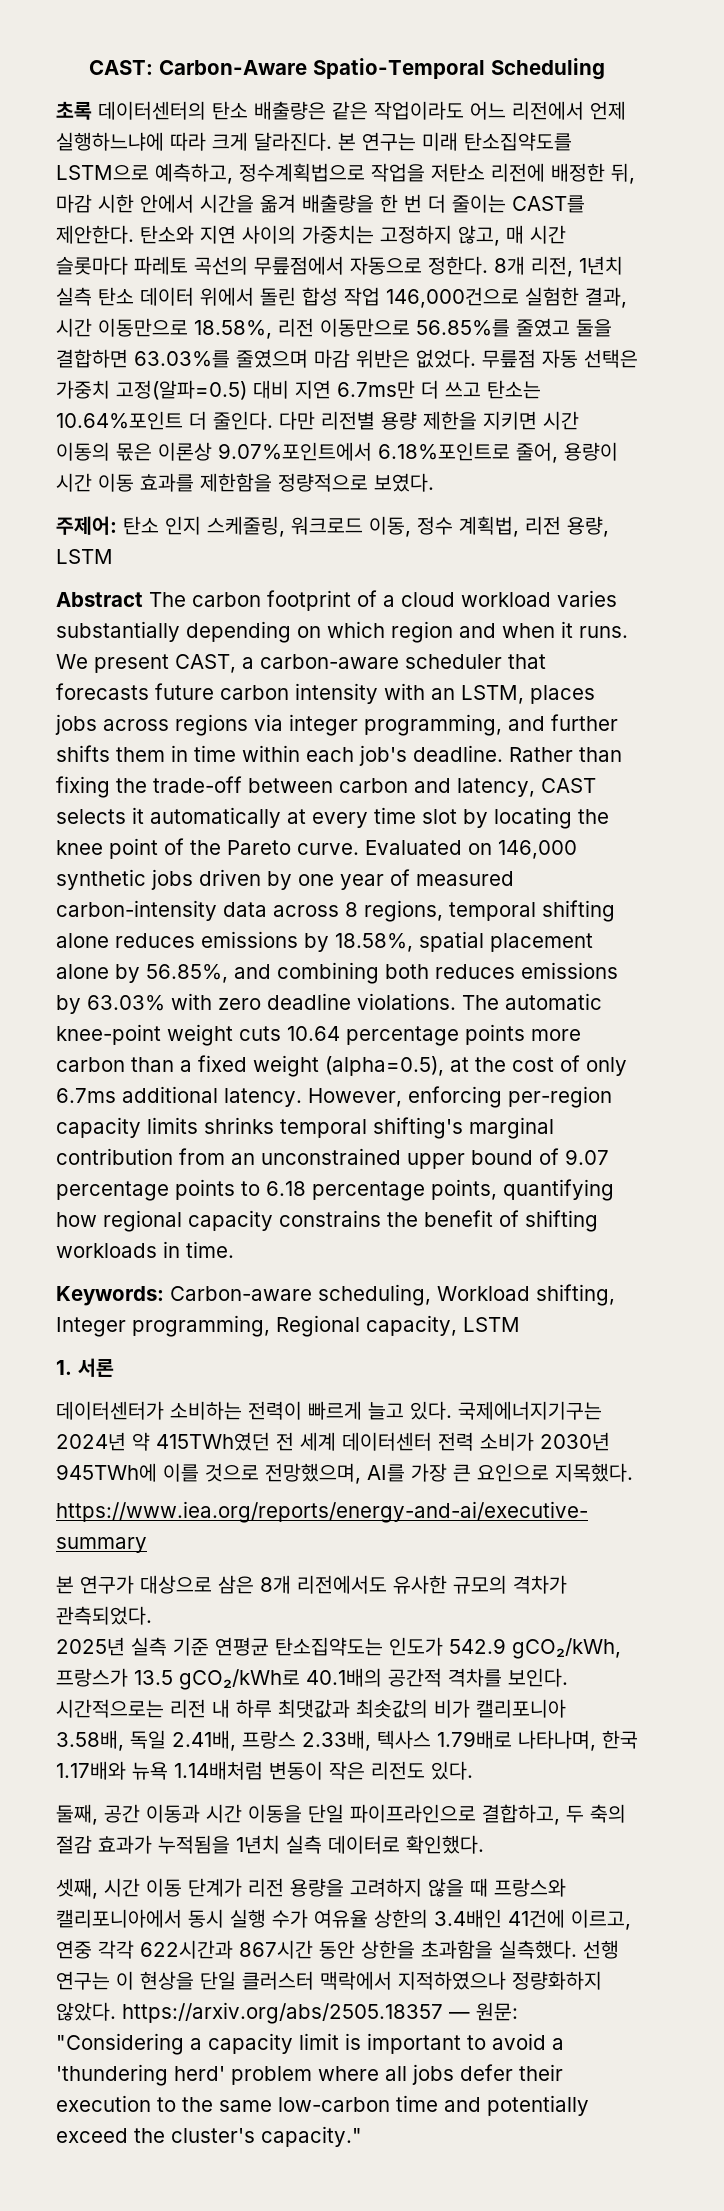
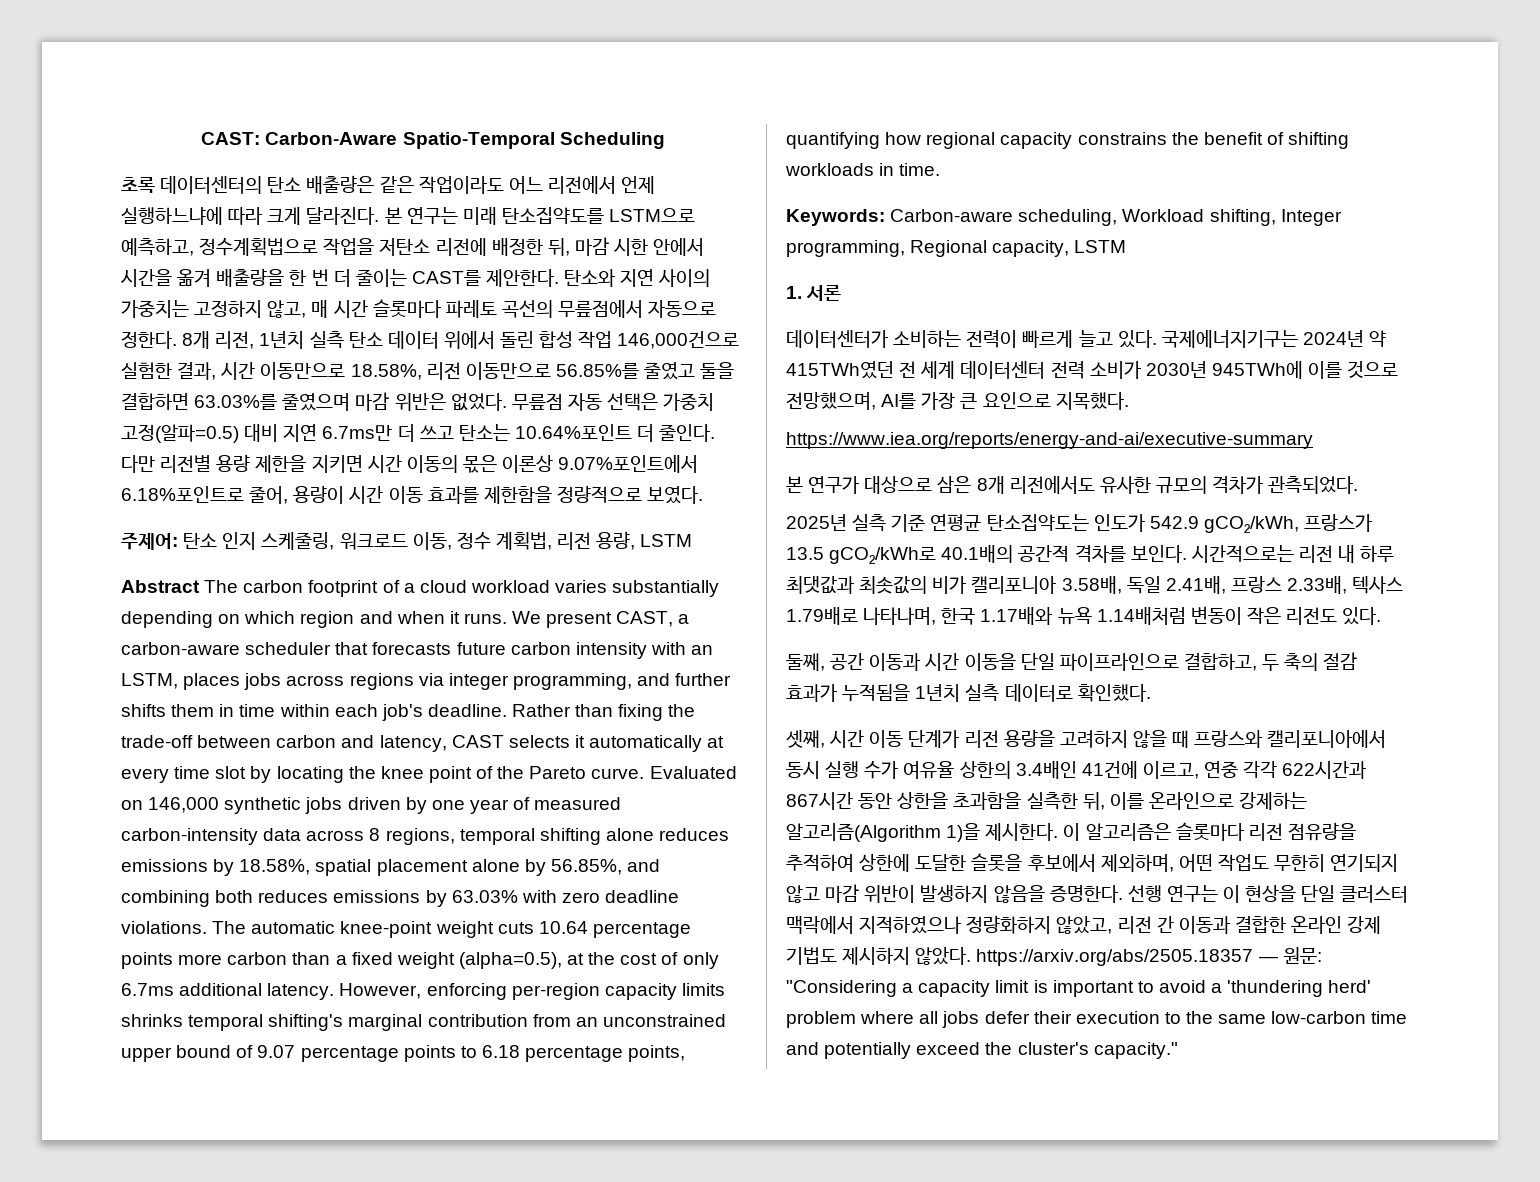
[499,1940,577,1959] 실측했다. -> [1026,792,1308,810] [786,822,1356,842] [786,853,1399,872] [786,884,1123,903] 실측한 뒤, 이를 온라인으로 강제하는 알고리즘(Algorithm 1)을 제시한다. 이 알고리즘은 슬롯마다 리전 점유량을 추적하여 상한에 도달한 슬롯을 후보에서 제외하며, 어떤 작업도 무한히 연기되지 않고 마감 위반이 발생하지 않음을 증명한다.
(602, 1980) none -> [1056,916,1382,934] [786,947,911,965] 않았고, 리전 간 이동과 결합한 온라인 강제 기법도 제시하지

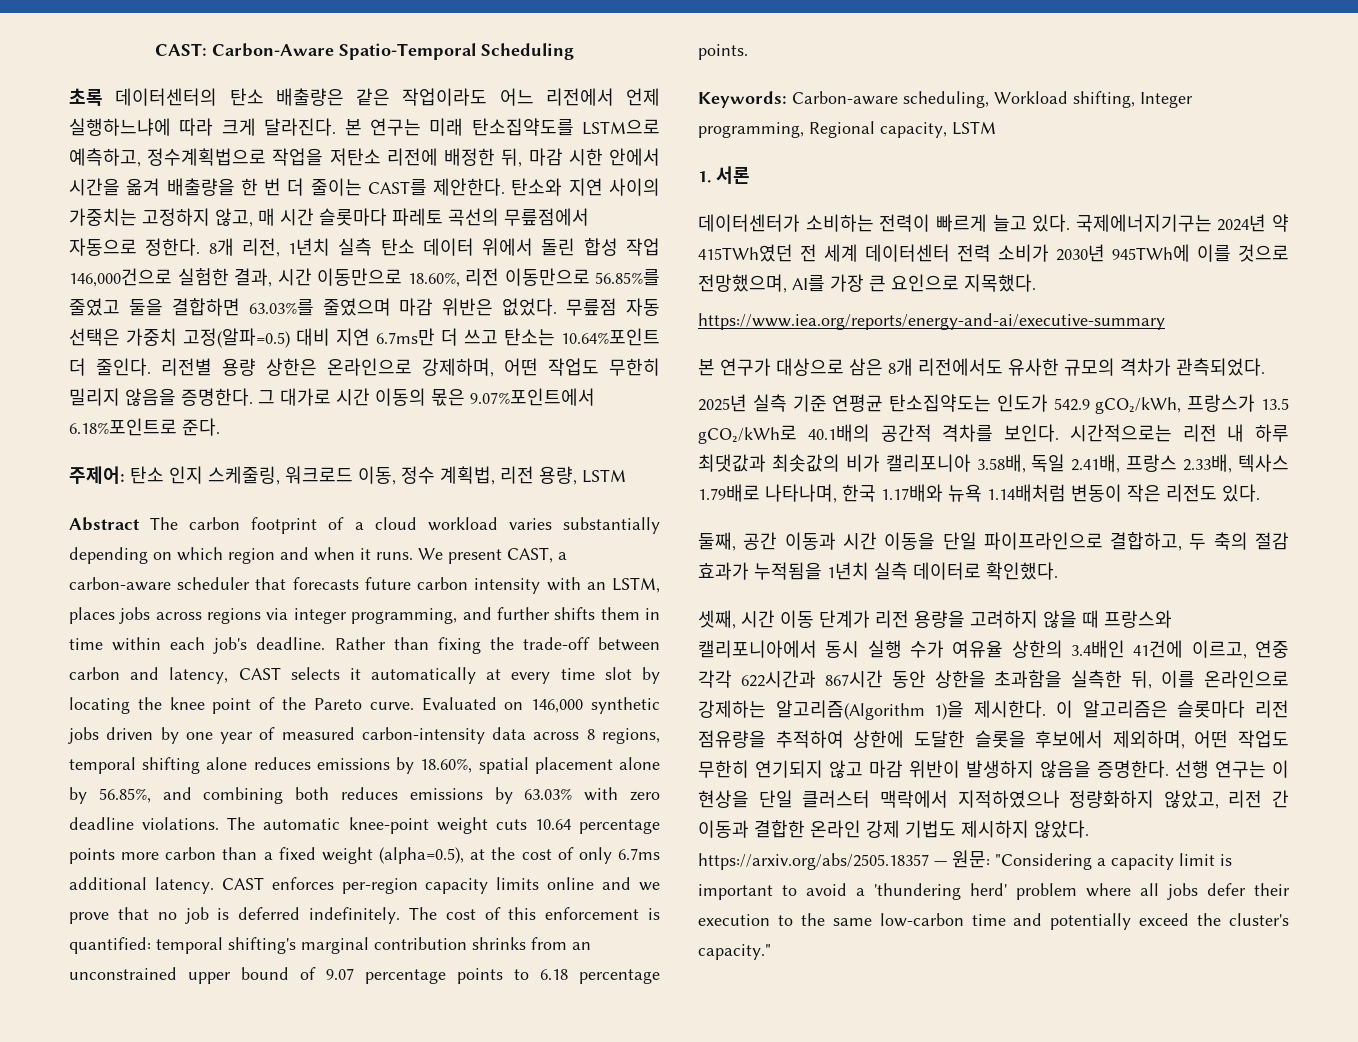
[350,364,422,380] 18.58%, -> [407,272,460,287] 18.60%,
[121,455,155,473] 다만 -> (151, 367) none
[255,455,363,473] 제한을 지키면 -> [266,358,660,377] [69,388,331,406] 상한은 온라인으로 강제하며, 어떤 작업도 무한히 밀리지 않음을 증명한다. 그 대가로
[502,455,554,473] 이론상 -> (465, 397) none
[249,485,704,504] 줄어, 용량이 시간 이동 효과를 제한함을 정량적으로 보였다. -> [182,418,220,436] 준다.
[239,859,311,875] 18.58%, -> [420,758,473,773] 18.60%,
[339,983,507,1000] However, enforcing -> [221,877,334,890] CAST enforces
[121,1014,183,1027] shrinks -> [547,877,661,891] [69,907,660,924] [69,937,151,954] online and we prove that no job is deferred indefinitely. The cost of this enforcement is quantified:
(528, 1020) none -> [472,937,526,950] shrinks
[628,1045,686,1062] [786,132,1350,149] [785,163,941,176] points, quantifying how regional capacity constrains the benefit of shifting workloads in time. -> [698,44,748,60] points.

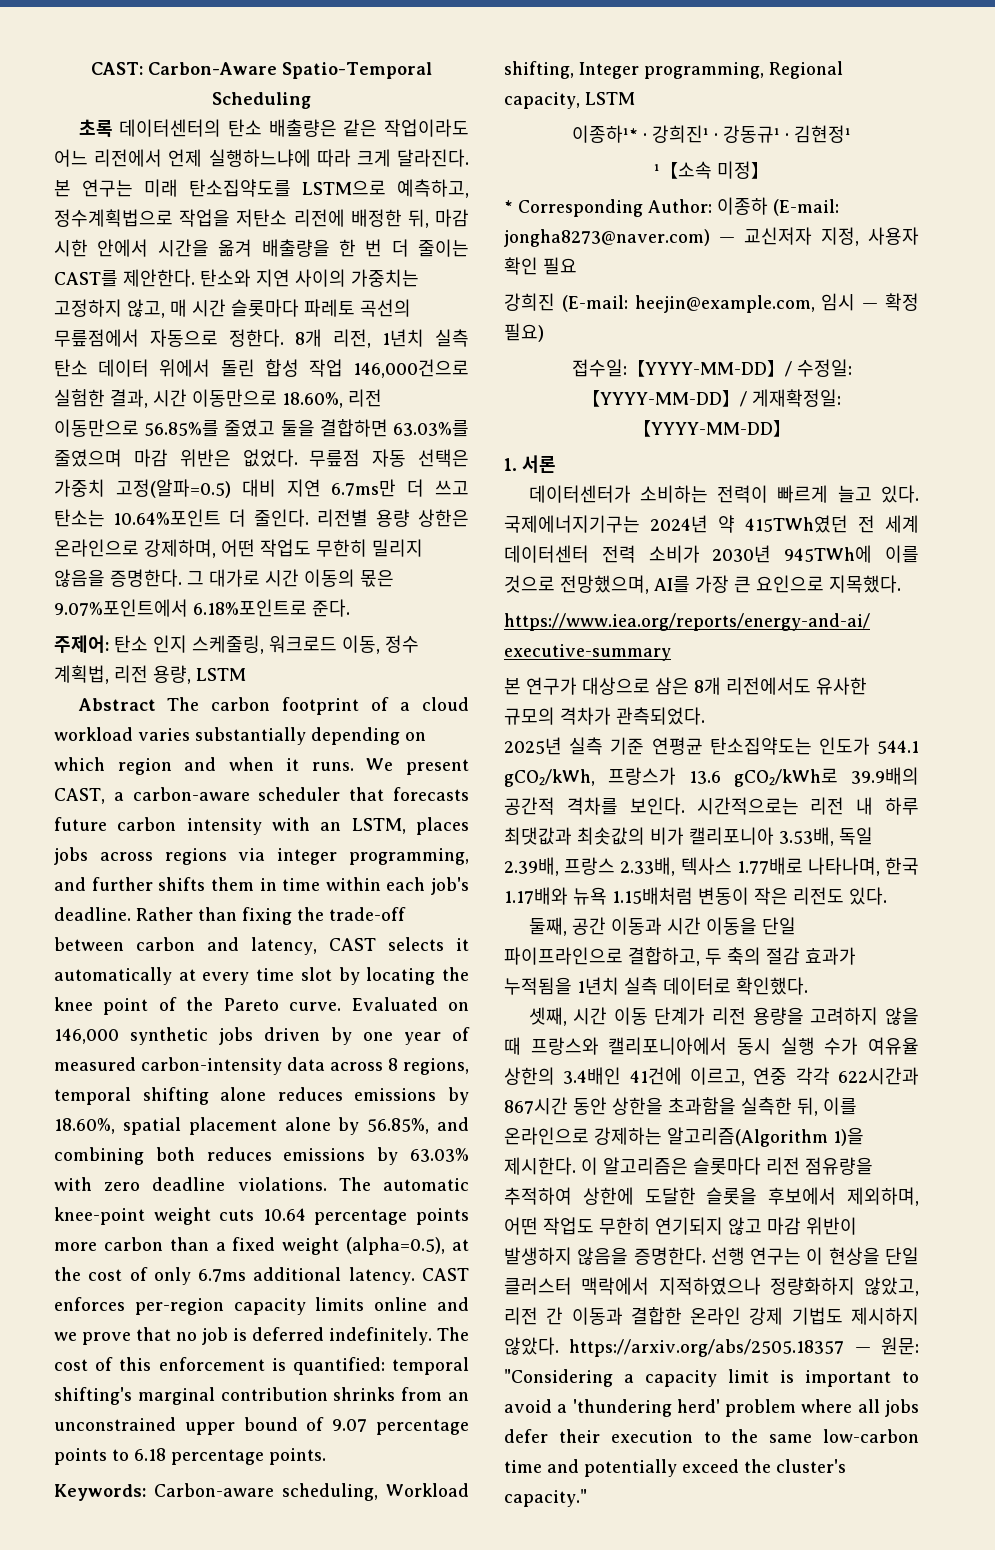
(996, 128) none -> [572,125,851,143] [654,161,769,179] [504,197,839,217] [504,227,919,247] [504,257,577,275] [504,293,919,313] [504,323,544,342] [571,359,852,377] [582,389,841,407] [632,420,791,437] // 이종하¹* · 강희진¹ · 강동규¹ · 김현정¹ // ¹【소속 미정】 // * Corresponding Author: 이종하 (E-mail: jongha8273@naver.com) — 교신저자 지정, 사용자 확인 필요 // 강희진 (E-mail: heejin@example.com, 임시 — 확정 필요) // 접수일:【YYYY-MM-DD】/ 수정일:【YYYY-MM-DD】/ 게재확정일:【YYYY-MM-DD】
[1053,398,1090,411] 542.9 -> [877,740,919,754] 544.1
[1261,398,1289,410] [698,424,870,444] 13.5 gCO₂/kWh로 40.1배의 -> [689,767,919,787] 13.6 gCO₂/kWh로 39.9배의
[976,454,1121,473] 3.58배, 독일 2.41배, -> [779,827,873,846] [504,857,559,876] 3.53배, 독일 2.39배,
[698,484,760,502] 1.79배로 -> [736,857,803,875] 1.77배로
[987,484,1066,502] 1.14배처럼 -> [612,887,693,905] 1.15배처럼

